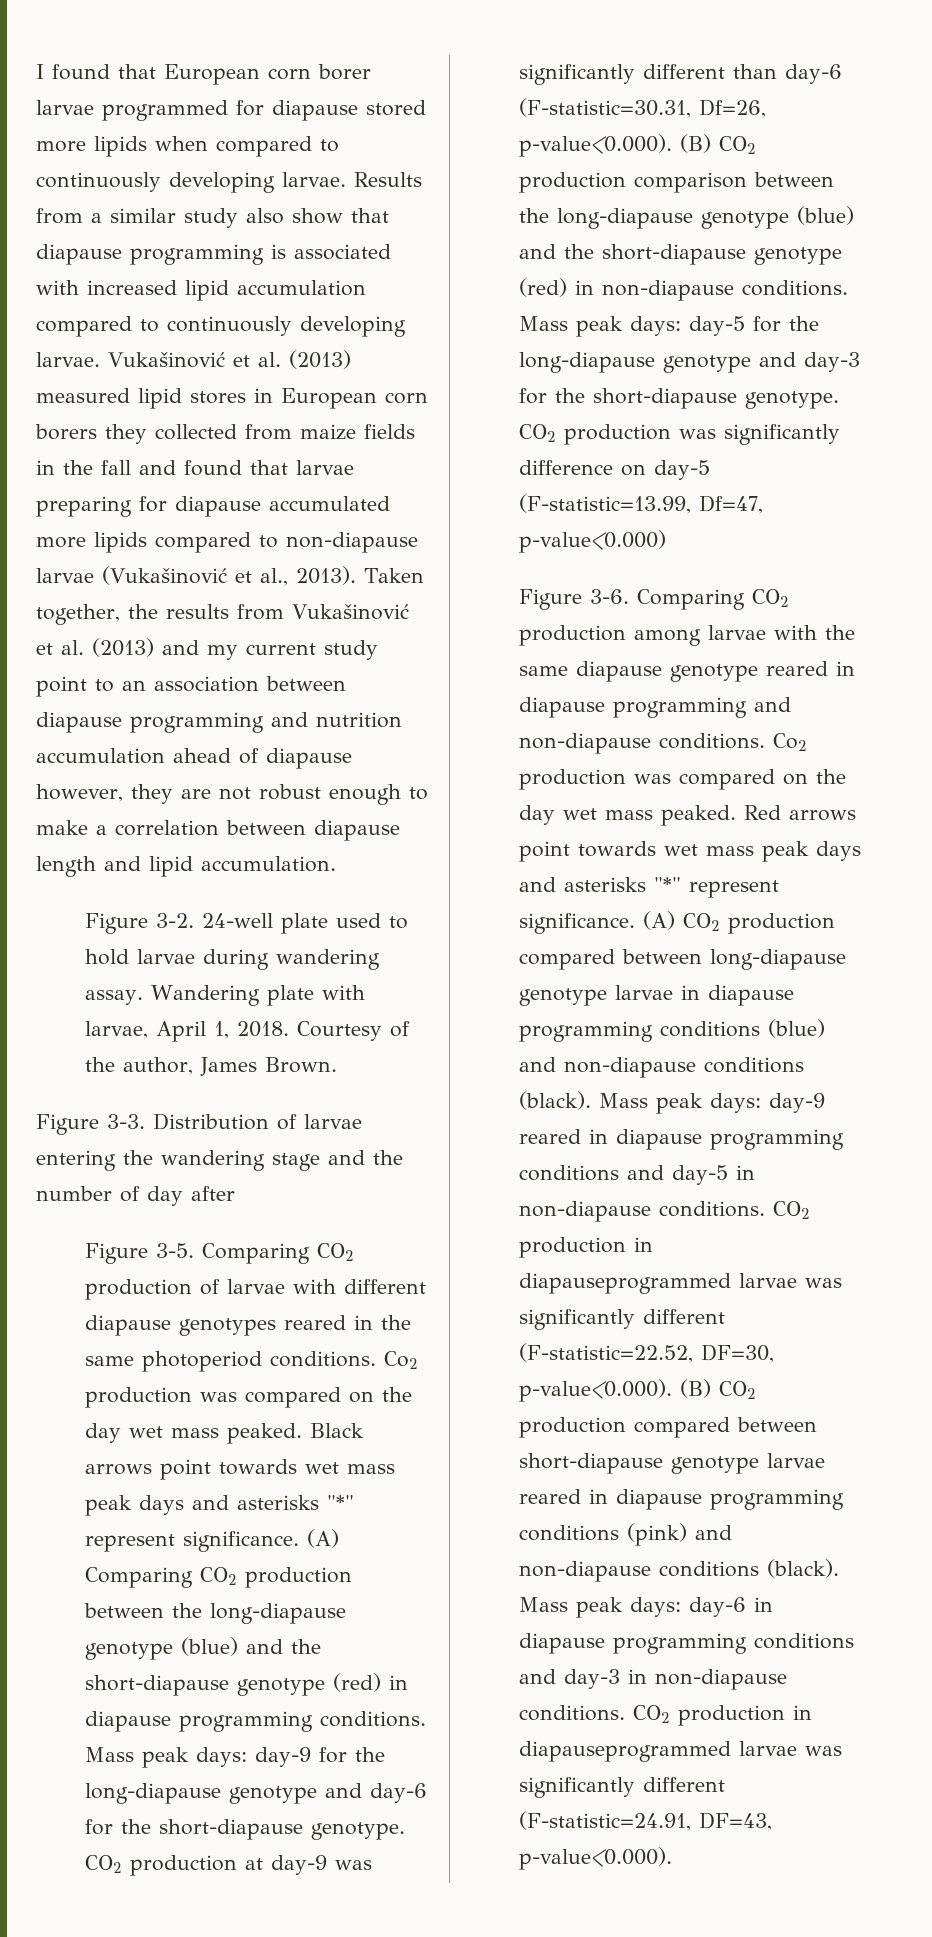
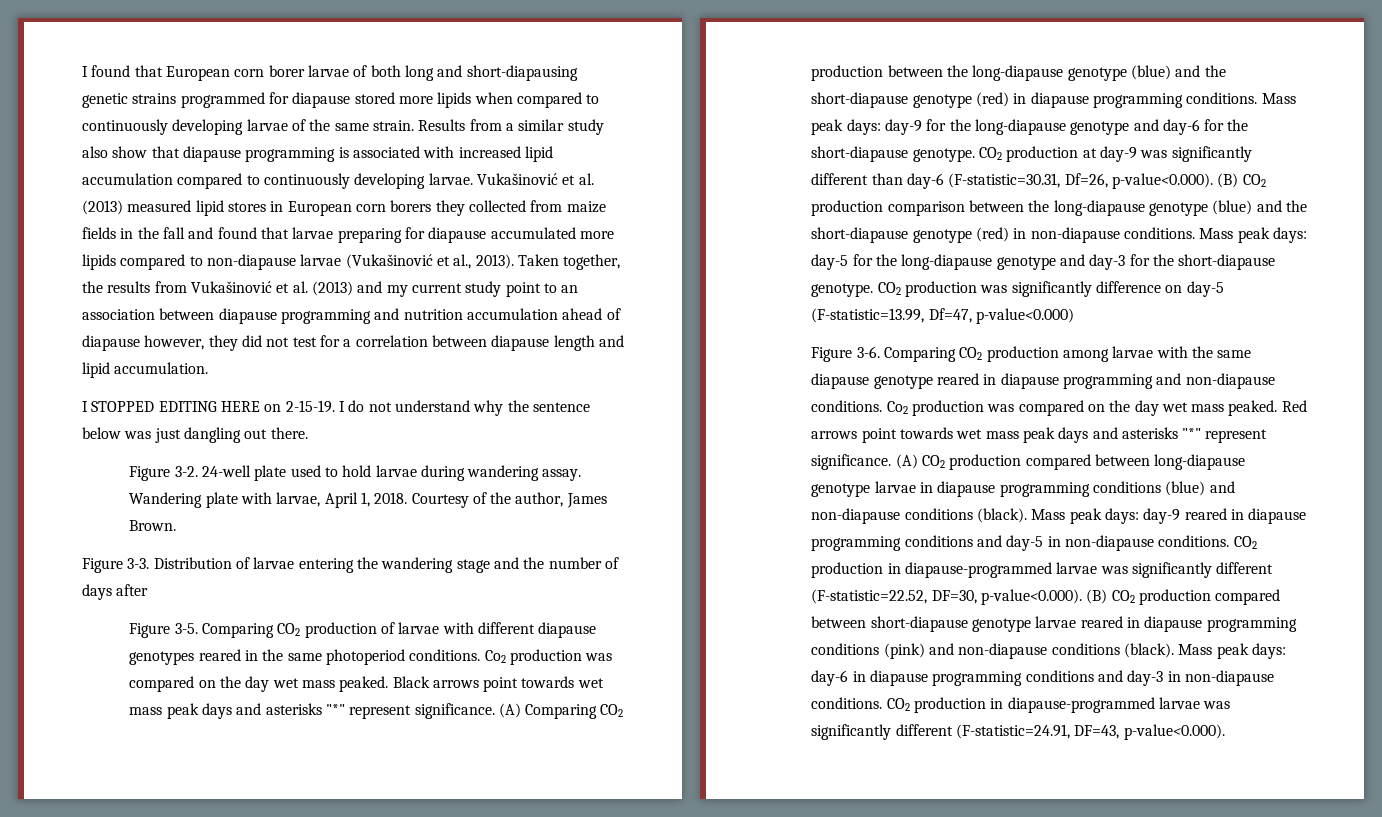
(94, 107) none -> [353,65,578,81] [82,93,177,108] of both long and short-diapausing genetic strains
[282,172,346,187] larvae. -> [246,119,414,131] larvae of the same strain.
[180,784,428,805] [36,820,88,835] are not robust enough to make -> [241,335,340,347] did not test for
(336, 864) none -> [82,400,590,416] [82,427,308,443] // I STOPPED EDITING HERE on 2-15-19. I do not understand why the sentence below was just dangling out there.
[147,1186,183,1206] day -> [82,584,112,600] days
[519,1273,732,1294] diapauseprogrammed -> [904,562,1052,578] diapause-programmed
[519,1741,732,1762] diapauseprogrammed -> [1007,697,1155,713] diapause-programmed

